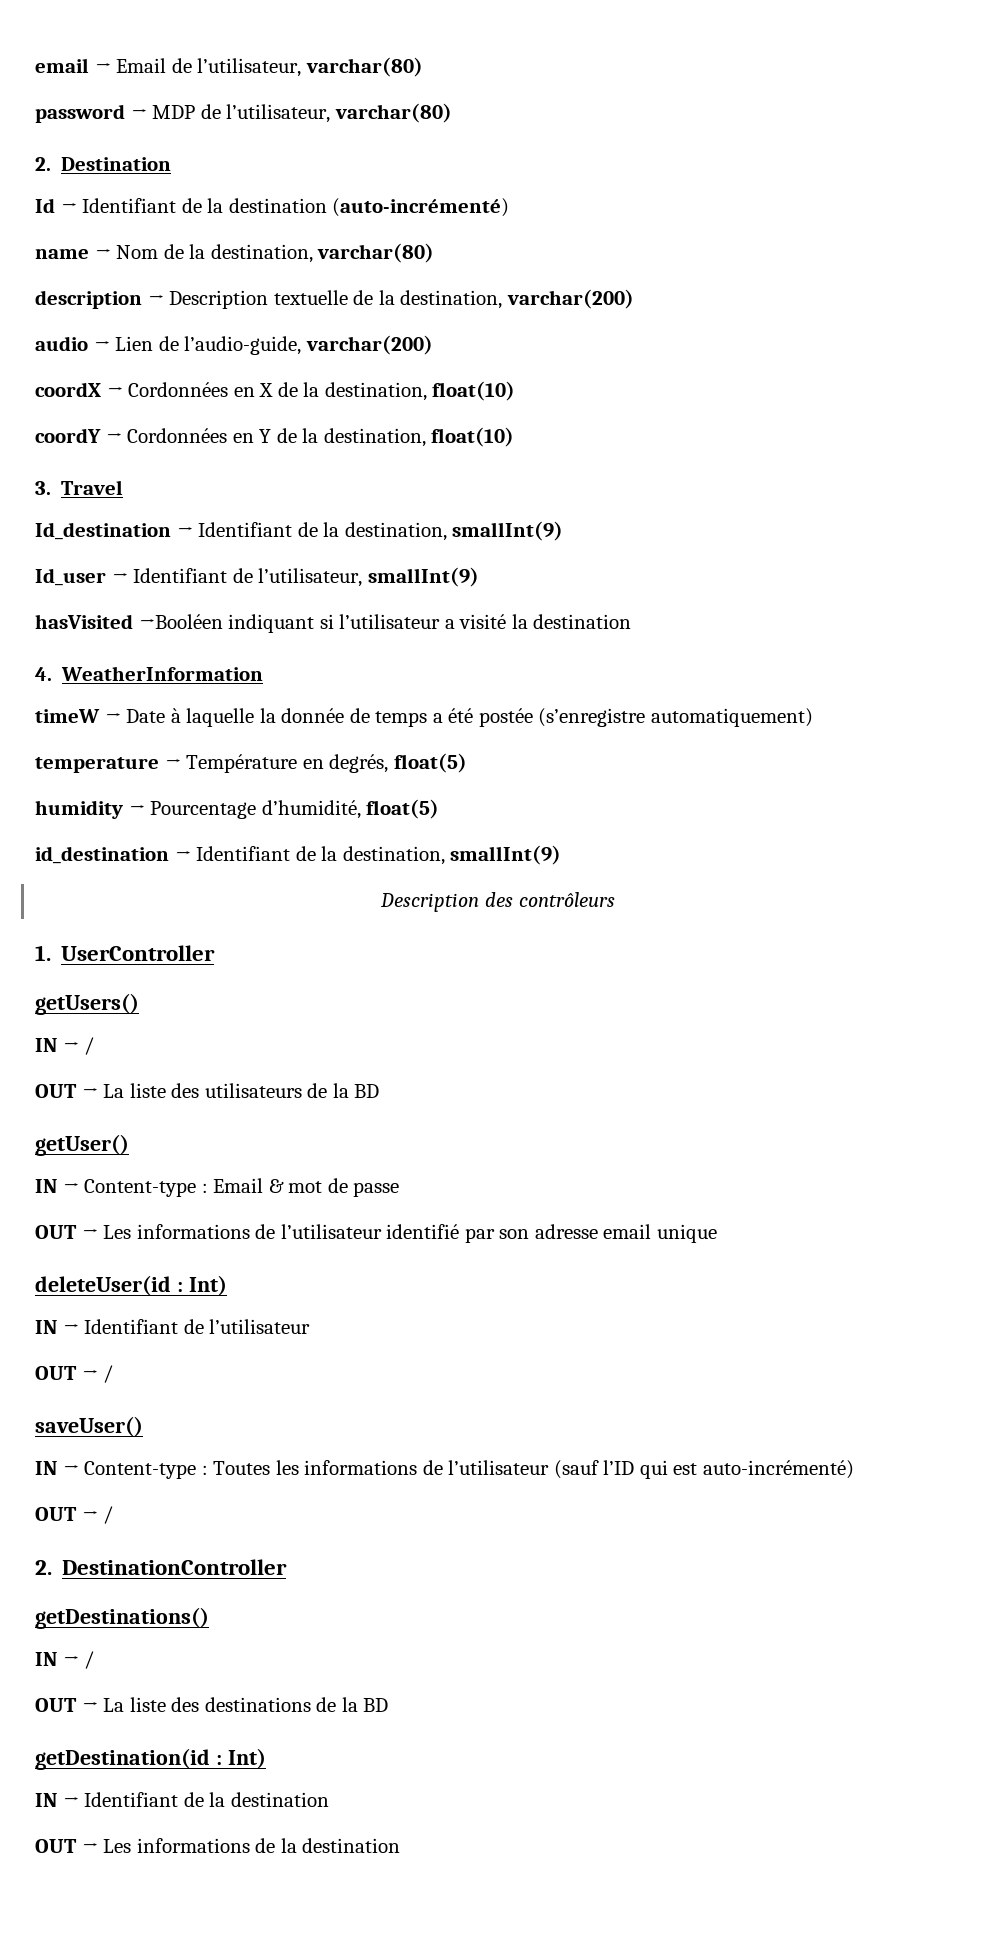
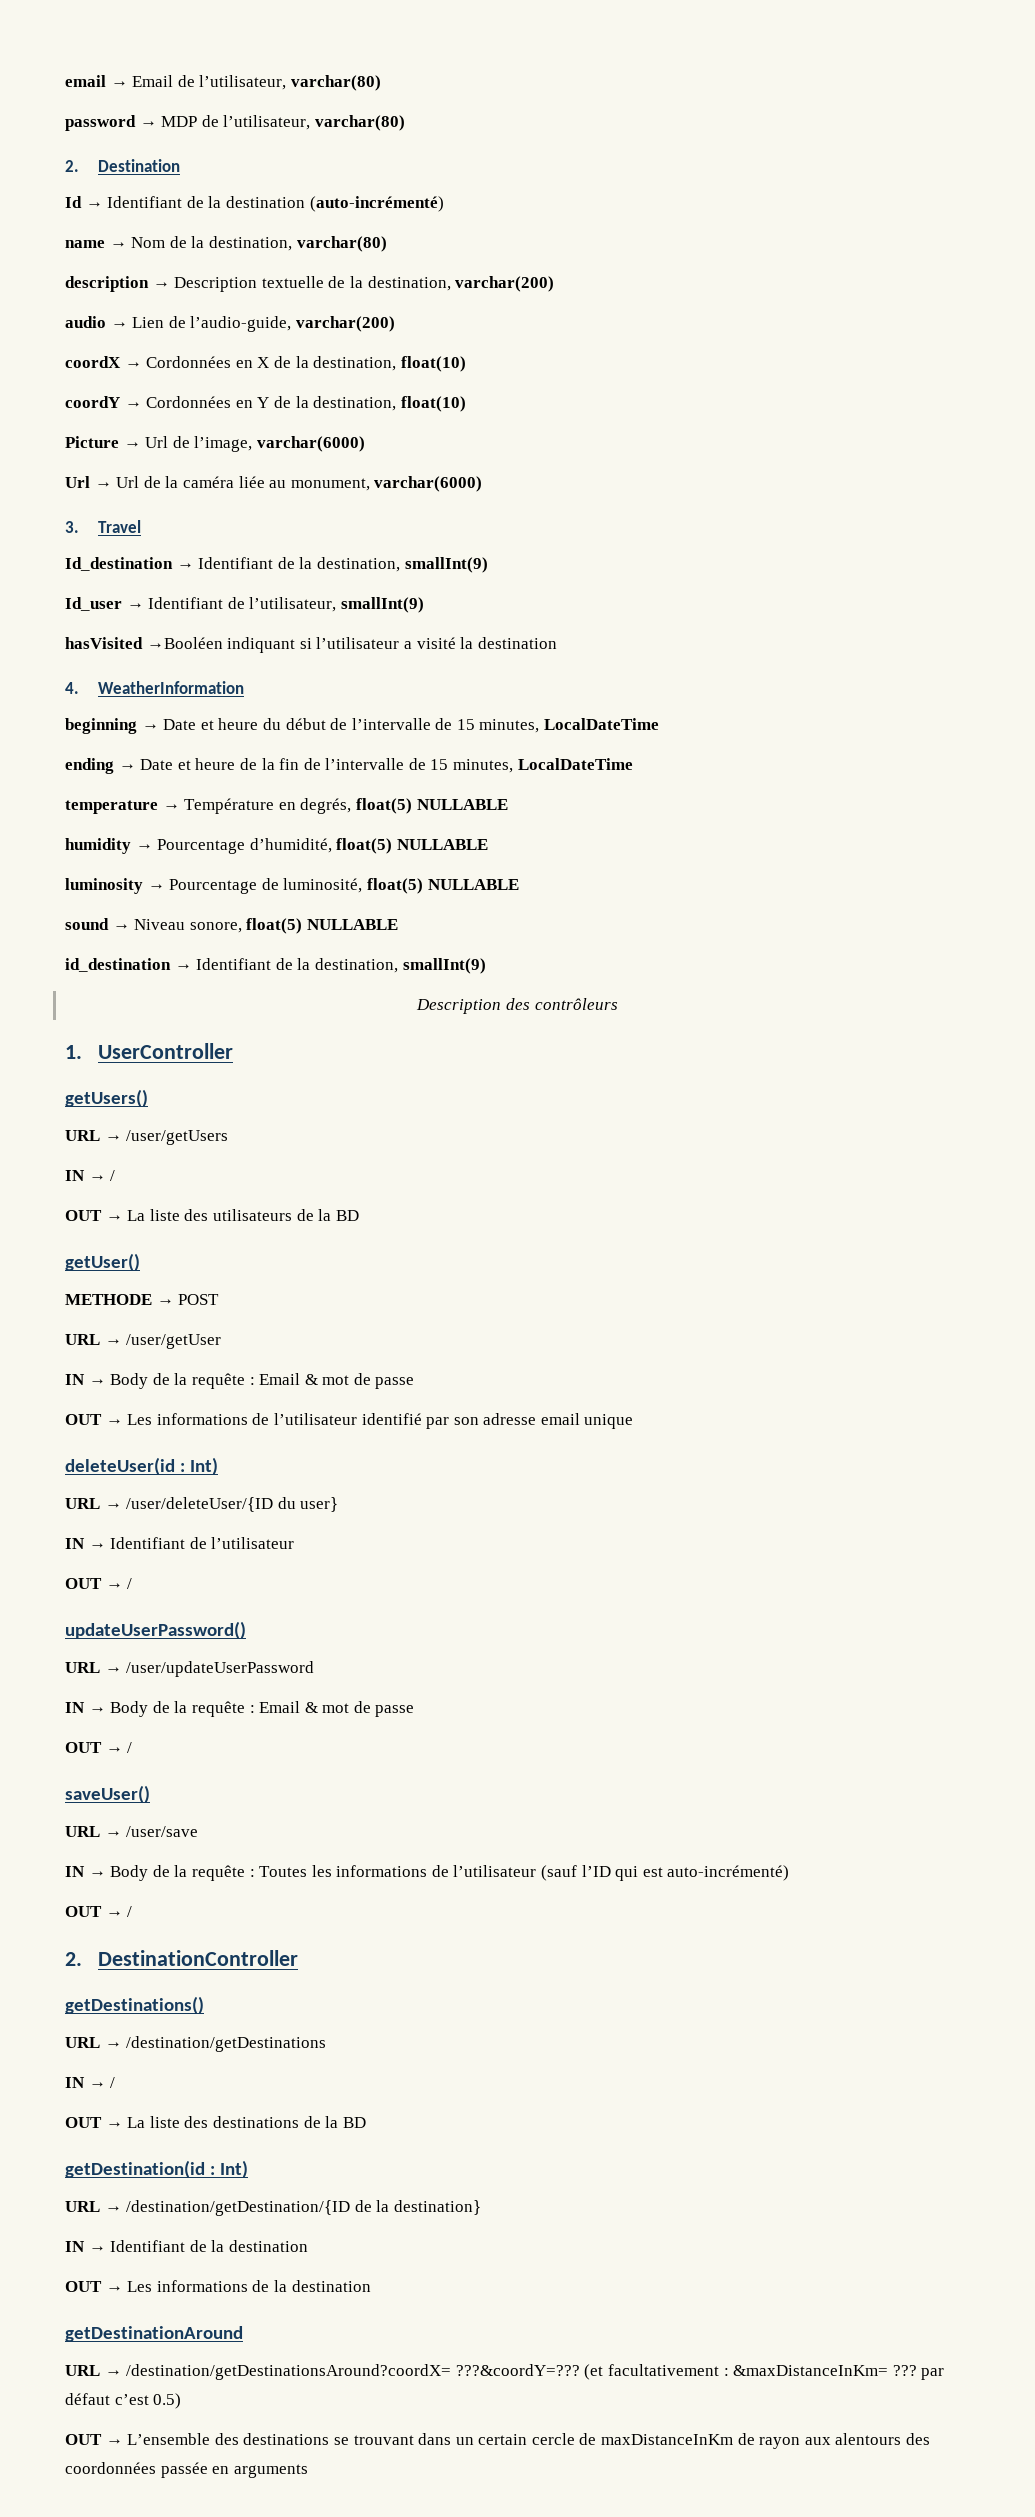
(515, 437) none -> [65,436,365,452] [65,476,483,492] // Picture → Url de l’image, varchar(6000) // Url → Url de la caméra liée au monument, varchar(6000)
[35,708,813,727] timeW → Date à laquelle la donnée de temps a été postée (s’enregistre automatiquement) -> [65,718,660,734] [65,758,633,774] beginning → Date et heure du début de l’intervalle de 15 minutes, LocalDateTime // ending → Date et heure de la fin de l’intervalle de 15 minutes, LocalDateTime
(467, 763) none -> [416,799,508,810] NULLABLE
(440, 809) none -> [396,839,488,850] [65,878,519,894] [65,918,398,934] NULLABLE // luminosity → Pourcentage de luminosité, float(5) NULLABLE // sound → Niveau sonore, float(5) NULLABLE
(139, 1004) none -> [65,1130,229,1145] // URL → /user/getUsers
[35,1179,197,1197] IN → Content-type -> [65,1294,220,1305] [65,1334,222,1349] [65,1373,245,1389] METHODE → POST // URL → /user/getUser // IN → Body de la requête
(227, 1285) none -> [65,1497,339,1512] // URL → /user/deleteUser/{ID du user}
[35,1416,143,1437] [35,1461,197,1479] saveUser() // IN → Content-type -> [65,1621,246,1639] [65,1661,315,1677] [65,1701,415,1717] [65,1742,133,1753] [65,1785,150,1803] [65,1826,199,1837] [65,1865,245,1881] updateUserPassword() // URL → /user/updateUserPassword // IN → Body de la requête : Email & mot de passe // OUT → / // saveUser() // URL → /user/save // IN → Body de la requête
(209, 1618) none -> [65,2036,327,2052] // URL → /destination/getDestinations
(266, 1758) none -> [65,2200,481,2216] // URL → /destination/getDestination/{ID de la destination}
(401, 1845) none -> [65,2326,243,2342] [65,2364,945,2380] [65,2393,182,2409] [65,2433,931,2449] [65,2462,308,2478] // getDestinationAround // URL → /destination/getDestinationsAround?coordX= ???&coordY=??? (et facultativement : &maxDistanceInKm= ??? par défaut c’est 0.5) // OUT → L’ensemble des destinations se trouvant dans un certain cercle de maxDistanceInKm de rayon aux alentours des coordonnées passée en arguments

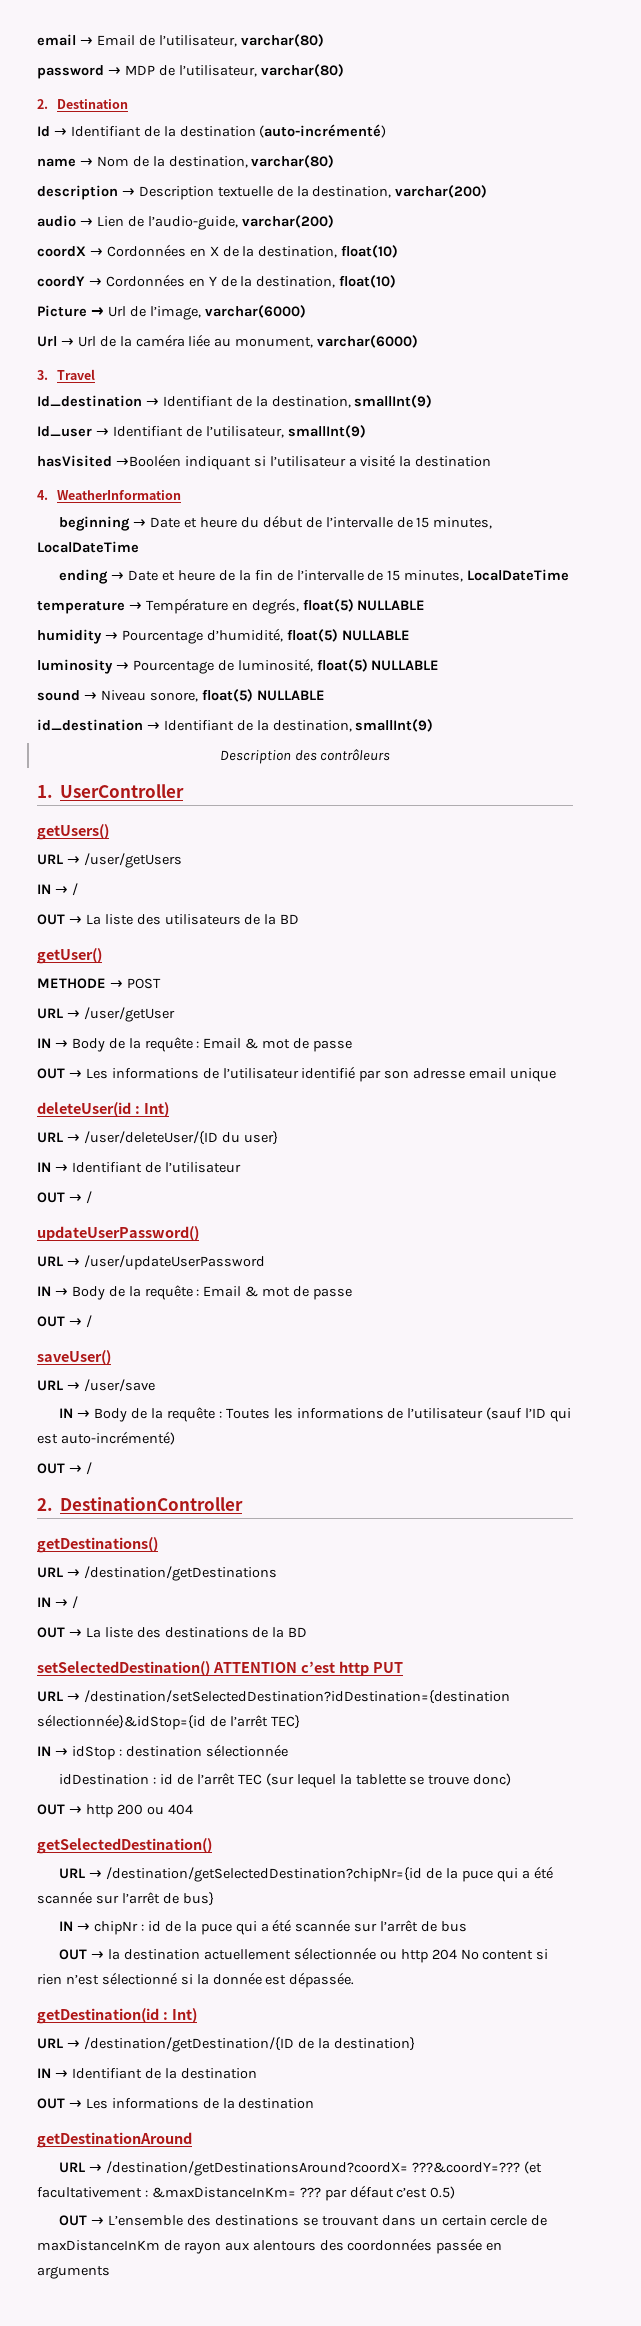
(366, 2122) none -> [37,1661,403,1676] [37,1690,510,1704] [37,1714,300,1730] [37,1744,288,1760] [59,1773,512,1788] [37,1804,193,1818] [37,1838,212,1854] [59,1866,553,1882] [37,1891,214,1906] [59,1919,468,1935] [59,1947,549,1963] [37,1972,355,1988] // setSelectedDestination() ATTENTION c’est http PUT // URL → /destination/setSelectedDestination?idDestination={destination sélectionnée}&idStop={id de l’arrêt TEC} // IN → idStop : destination sélectionnée // idDestination : id de l’arrêt TEC (sur lequel la tablette se trouve donc) // OUT → http 200 ou 404 // getSelectedDestination() // URL → /destination/getSelectedDestination?chipNr={id de la puce qui a été scannée sur l’arrêt de bus} // IN → chipNr : id de la puce qui a été scannée sur l’arrêt de bus // OUT → la destination actuellement sélectionnée ou http 204 No content si rien n’est sélectionné si la donnée est dépassée.

